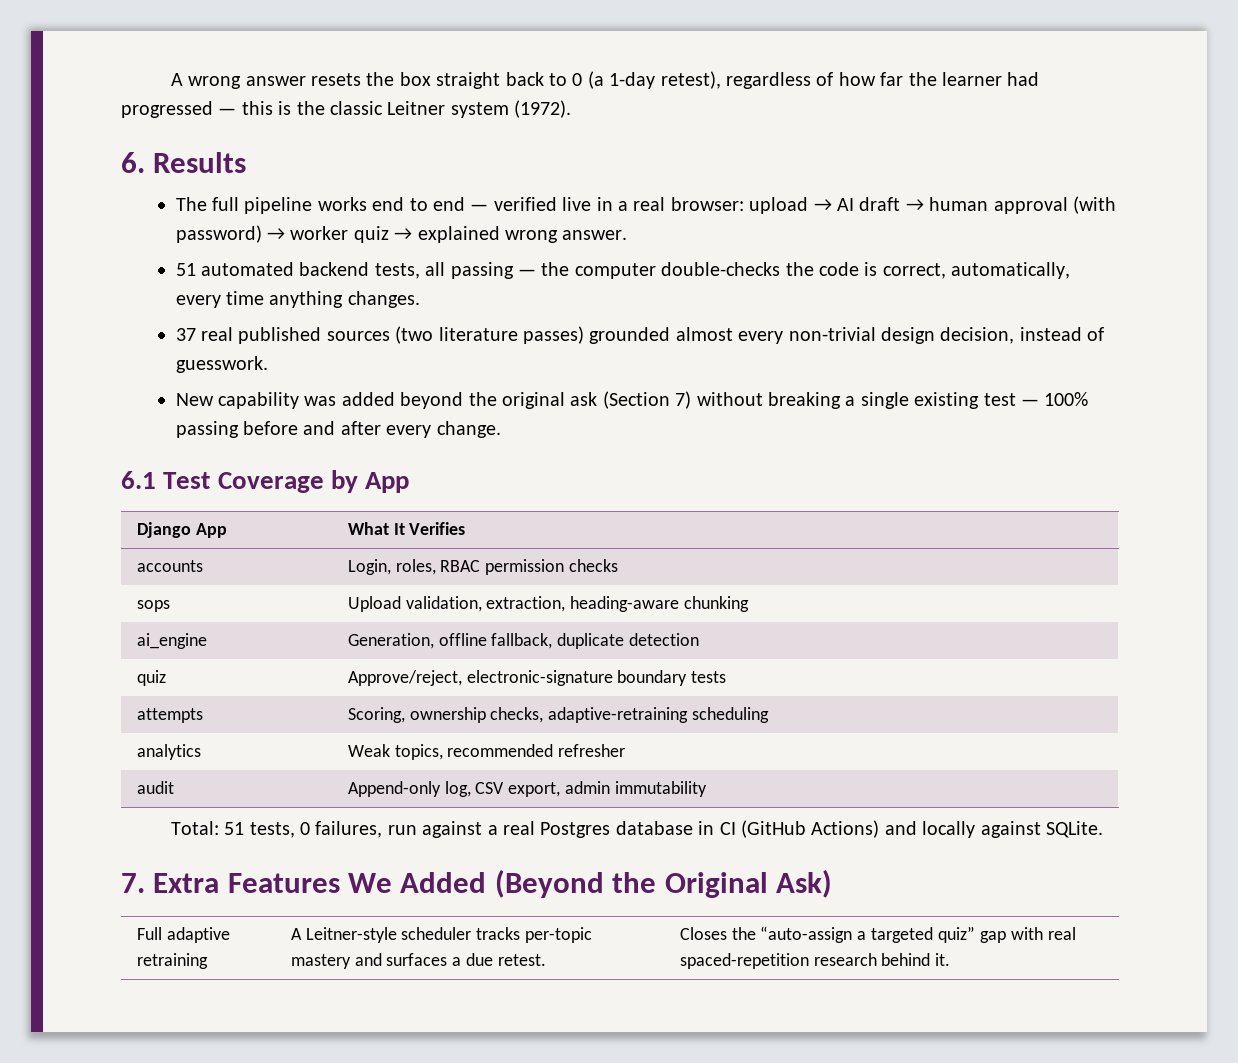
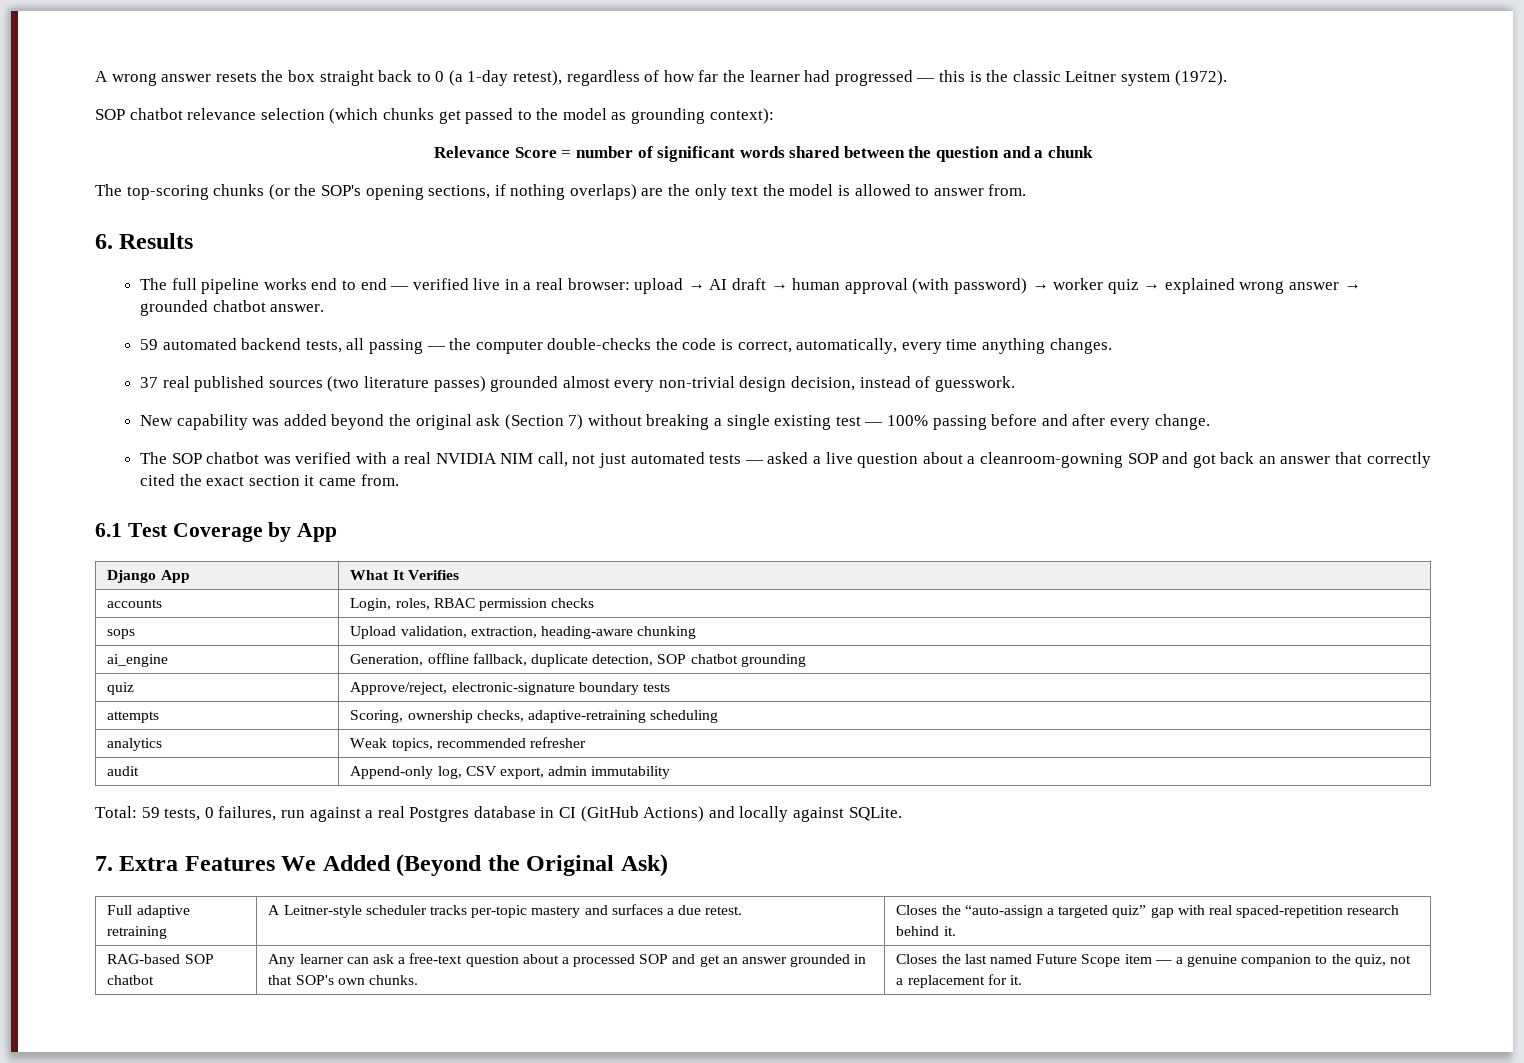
(572, 109) none -> [95,108,774,124] [434,146,1093,162] [95,184,1027,200] // SOP chatbot relevance selection (which chunks get passed to the model as grounding context): // Relevance Score = number of significant words shared between the question and a chunk // The top-scoring chunks (or the SOP's opening sections, if nothing overlaps) are the only text the model is allowed to answer from.
(558, 236) none -> [1289,282,1361,290] [139,300,266,316] answer → grounded chatbot
[175,263,196,276] 51 -> [139,339,158,350] 59
(501, 429) none -> [139,452,1431,468] [139,474,399,486] // The SOP chatbot was verified with a real NVIDIA NIM call, not just automated tests — asked a live question about a cleanroom-gowning SOP and got back an answer that correctly cited the exact section it came from.
[629,633,700,646] detection -> [592,654,806,667] detection, SOP chatbot grounding
[224,822,245,835] 51 -> [141,807,160,818] 59
(951, 959) none -> [107,954,214,964] [107,975,155,985] [268,953,867,967] [268,975,418,985] [896,954,1411,967] [896,974,1022,988] // RAG-based SOP chatbot | Any learner can ask a free-text question about a processed SOP and get an answer grounded in that SOP's own chunks. | Closes the last named Future Scope item — a genuine companion to the quiz, not a replacement for it.

